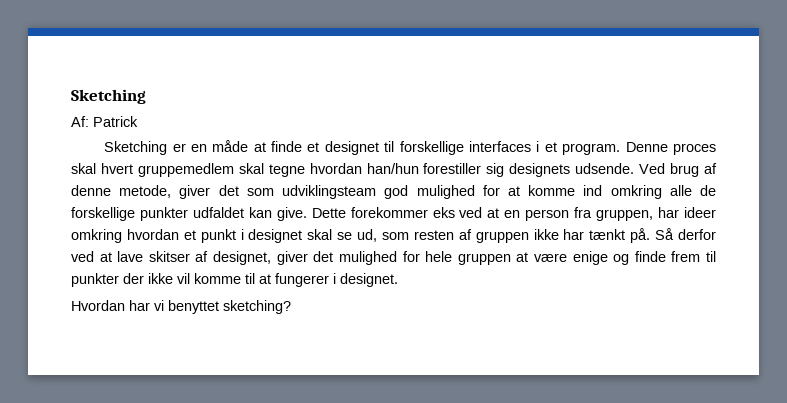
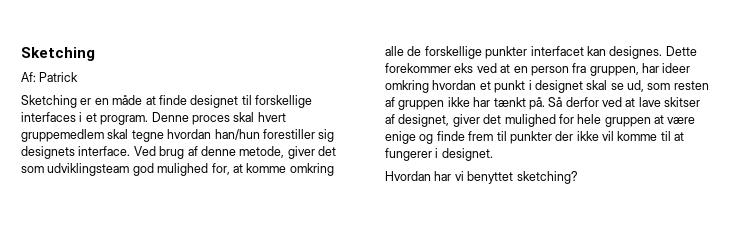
[307,142,320,152] et -> (187, 100) none
[575,163,635,174] udsende. -> [78,146,131,156] interface.
[482,185,500,196] for -> [211,163,230,175] for,
[583,185,603,196] ind -> (287, 168) none
[192,207,307,221] udfaldet kan give. -> [530,46,663,59] interfacet kan designes.

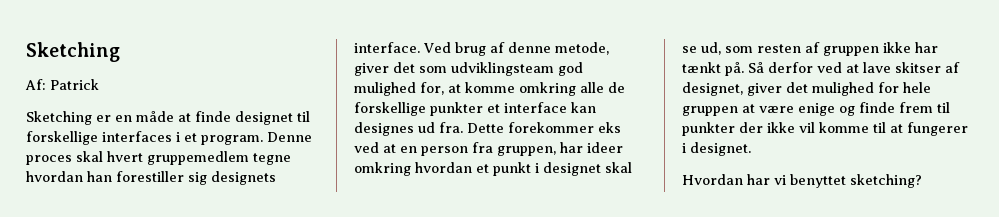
[107,129,129,139] skal -> (249, 158) none
[214,129,260,140] han/hun -> [87,171,112,182] han
[530,46,663,59] interfacet kan designes. -> [487,102,596,113] [354,122,463,136] et interface kan designes ud fra.

